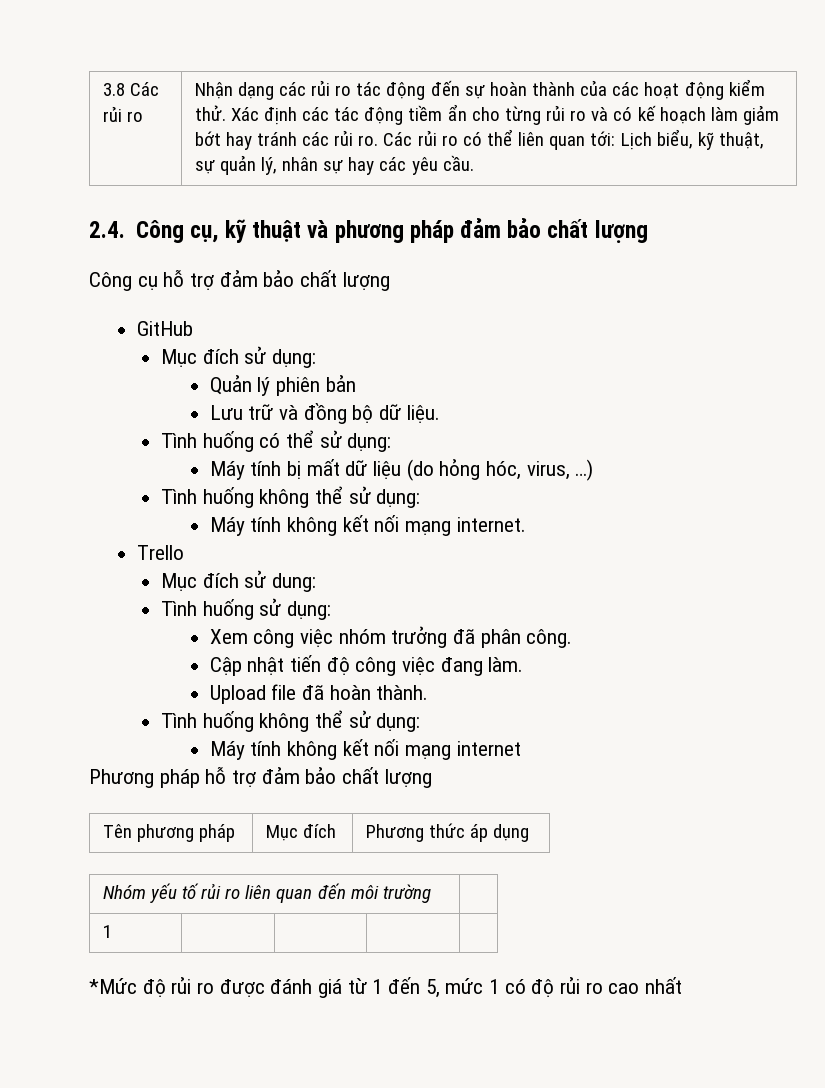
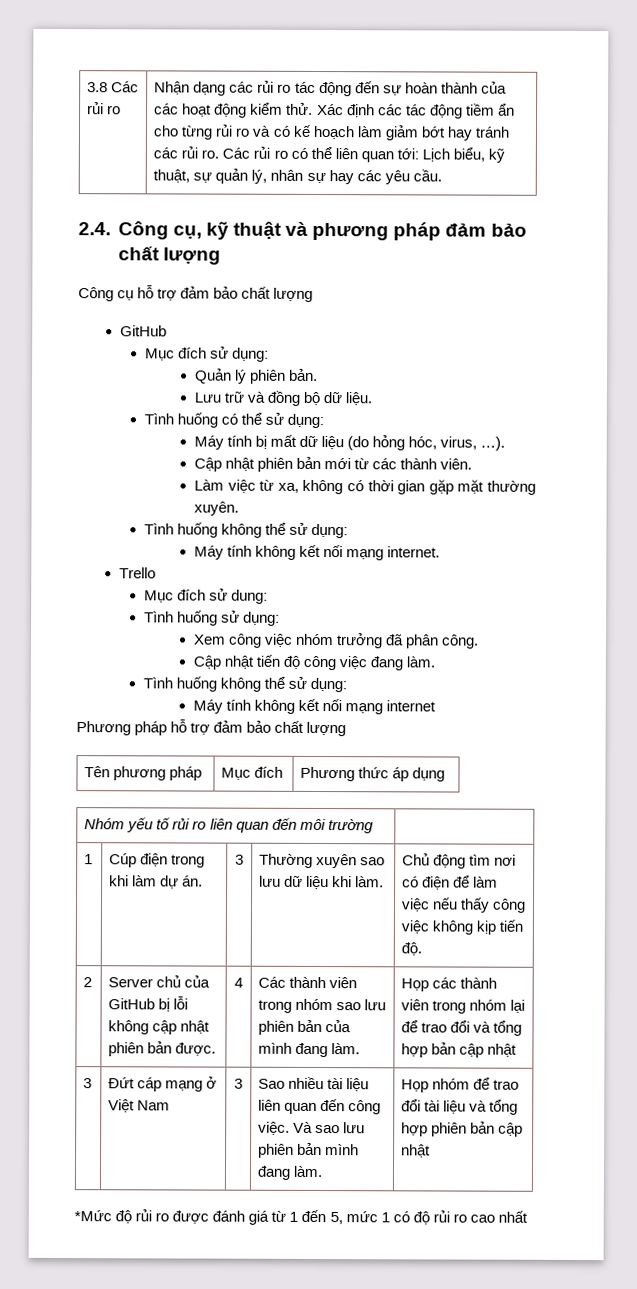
[325,375,356,392] bản -> [289,368,319,381] bản.
[575,459,594,481] …) -> [480,436,506,451] [193,456,473,472] [193,479,536,495] [193,501,239,516] …). // Cập nhật phiên bản mới từ các thành viên. // Làm việc từ xa, không có thời gian gặp mặt thường xuyên.
[209,684,429,704] // Upload file đã hoàn thành. -> (436, 662) none
(112, 931) | | | -> [109,853,206,868] [109,875,204,889] [235,854,244,865] [259,853,386,869] [259,875,385,890] [402,853,517,869] [402,875,499,890] [401,897,527,913] [401,919,524,935] [401,942,423,956] [83,977,93,988] [108,975,211,988] [108,996,189,1012] [108,1020,211,1035] [108,1041,217,1057] [234,977,243,988] [258,976,358,989] [258,998,387,1013] [258,1019,352,1035] [258,1042,361,1058] [401,977,498,992] [401,999,526,1014] [401,1020,523,1036] [401,1042,518,1058] [83,1078,93,1089] [108,1076,218,1092] [108,1099,171,1113] [234,1078,243,1089] [258,1076,370,1092] [258,1099,382,1115] [258,1121,366,1135] [258,1142,360,1158] [257,1165,323,1180] [401,1077,520,1093] [401,1099,519,1115] [401,1121,524,1137] [401,1144,432,1158] Cúp điện trong khi làm dự án. | 3 | Thường xuyên sao lưu dữ liệu khi làm. | Chủ động tìm nơi có điện để làm việc nếu thấy công việc không kịp tiến độ. // 2 | Server chủ của GitHub bị lỗi không cập nhật phiên bản được. | 4 | Các thành viên trong nhóm sao lưu phiên bản của mình đang làm. | Họp các thành viên trong nhóm lại để trao đổi và tổng hợp bản cập nhật // 3 | Đứt cáp mạng ở Việt Nam | 3 | Sao nhiều tài liệu liên quan đến công việc. Và sao lưu phiên bản mình đang làm. | Họp nhóm để trao đổi tài liệu và tổng hợp phiên bản cập nhật

